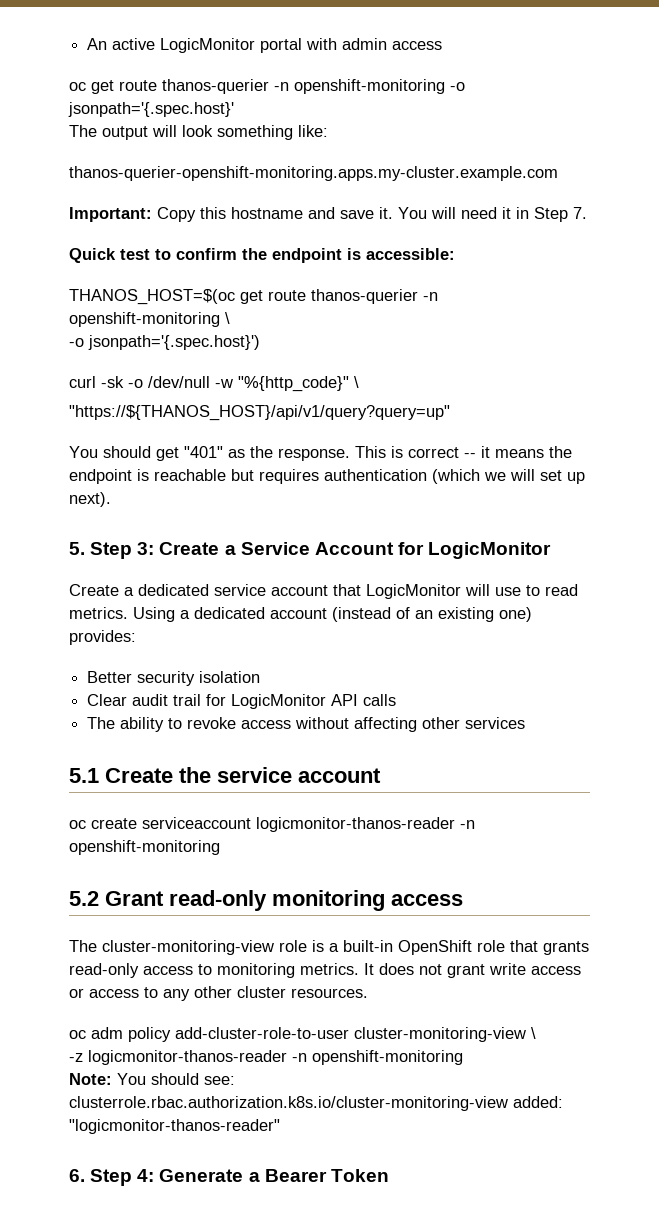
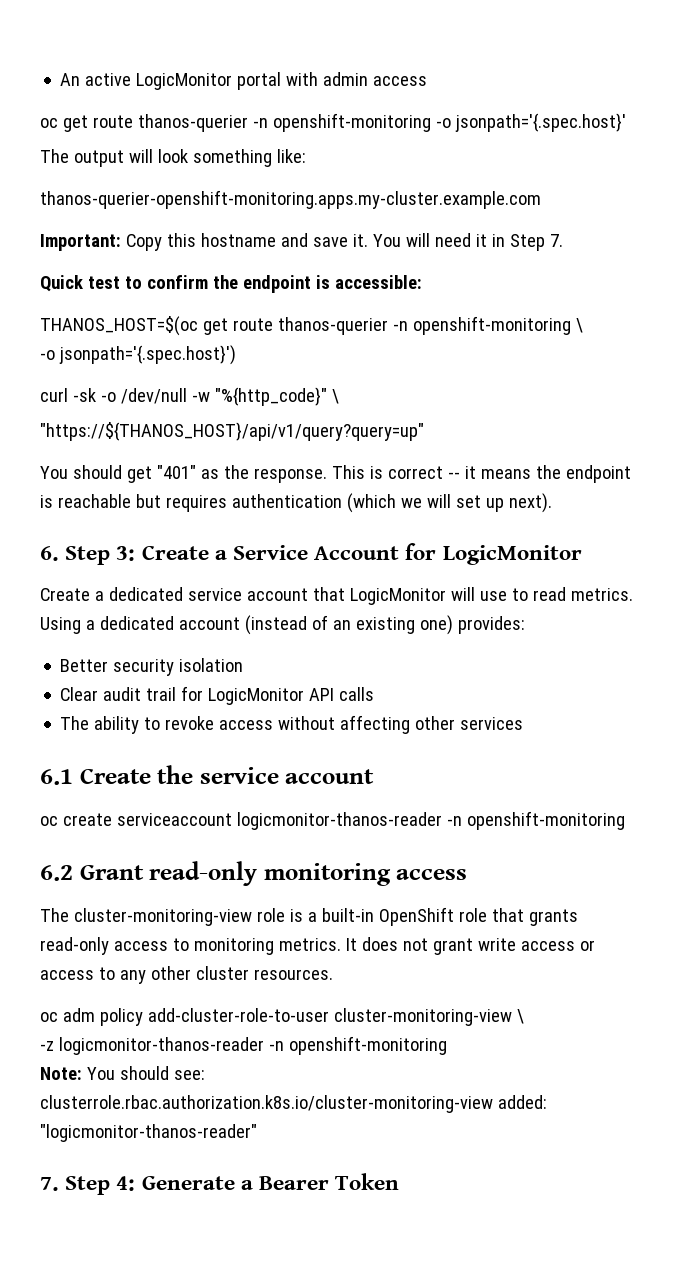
[69,542,85,555] 5. -> [40,546,59,561] 6.
[69,768,99,783] 5.1 -> [40,769,73,785] 6.1
[69,891,99,906] 5.2 -> [40,865,73,881] 6.2
[69,1169,85,1182] 6. -> [40,1177,59,1191] 7.

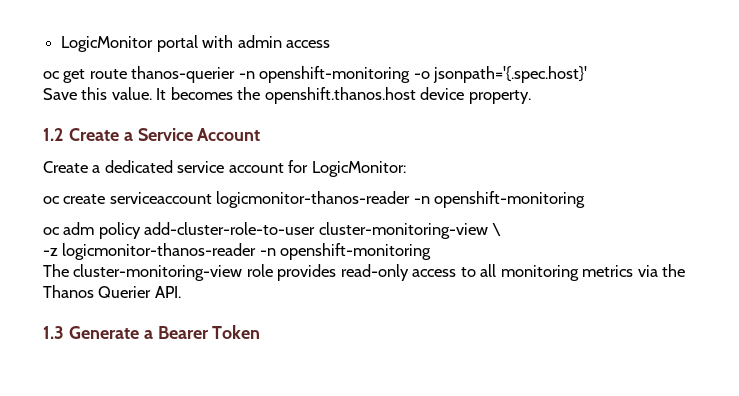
[60,73,132,86] An active -> (61, 44) none
[40,149,306,167] [40,190,541,209] [40,233,563,251] [40,275,422,293] [40,316,583,336] [40,345,236,365] [40,387,339,406] [40,422,424,441] [40,465,631,483] [40,493,552,513] [40,546,136,565] The output will look something like: // thanos-querier-openshift-monitoring.apps.my-cluster.example.com // Important: Copy this hostname and save it. You will need it in Step 7. // Quick test to confirm the endpoint is accessible: // THANOS_HOST=$(oc get route thanos-querier -n openshift-monitoring \ // -o jsonpath='{.spec.host}') // curl -sk -o /dev/null -w "%{http_code}" \ // "https://${THANOS_HOST}/api/v1/query?query=up" // You should get "401" as the response. This is correct -- it means the endpoint is reachable but requires authentication (which we will set up next). // 6. Step 3: -> [43,87,531,104] [43,128,64,141] Save this value. It becomes the openshift.thanos.host device property. // 1.2
[405,543,582,565] for LogicMonitor -> (261, 134) none
[312,587,633,605] [40,615,525,635] [60,658,244,676] [60,686,375,705] [60,715,524,734] [40,765,375,785] that LogicMonitor will use to read metrics. Using a dedicated account (instead of an existing one) provides: // Better security isolation // Clear audit trail for LogicMonitor API calls // The ability to revoke access without affecting other services // 6.1 Create the service account -> [288,160,406,177] for LogicMonitor:
[40,861,468,886] [40,907,578,926] [40,937,595,955] [40,966,333,984] // 6.2 Grant read-only monitoring access // The cluster-monitoring-view role is a built-in OpenShift role that grants read-only access to monitoring metrics. It does not grant write access or access to any other cluster resources. -> (586, 199) none
[40,1066,205,1080] [40,1095,547,1113] [40,1124,257,1142] [40,1176,136,1195] Note: You should see: clusterrole.rbac.authorization.k8s.io/cluster-monitoring-view added: "logicmonitor-thanos-reader" // 7. Step 4: -> [43,264,686,281] [43,285,181,298] [43,326,64,339] The cluster-monitoring-view role provides read-only access to all monitoring metrics via the Thanos Querier API. // 1.3

